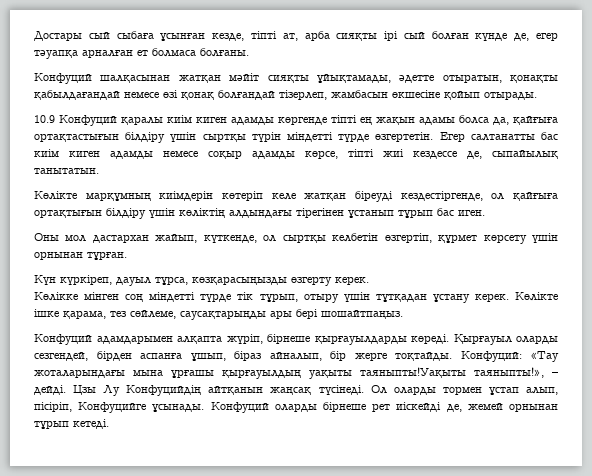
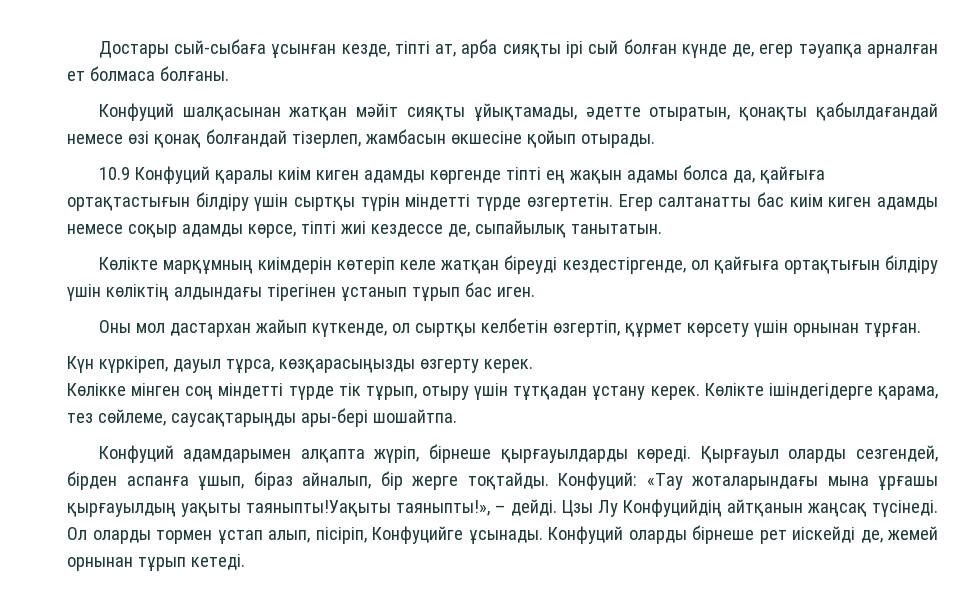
[88,31,154,39] сый сыбаға -> [173,39,266,54] сый-сыбаға
[155,234,198,243] жайып, -> [255,319,307,333] жайып
[34,309,59,317] ішке -> [768,383,873,400] ішіндегідерге
[270,309,403,319] ары бері шошайтпаңыз. -> [300,408,457,427] ары-бері шошайтпа.

